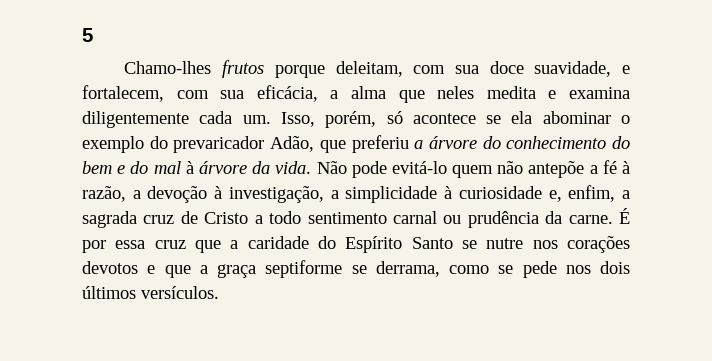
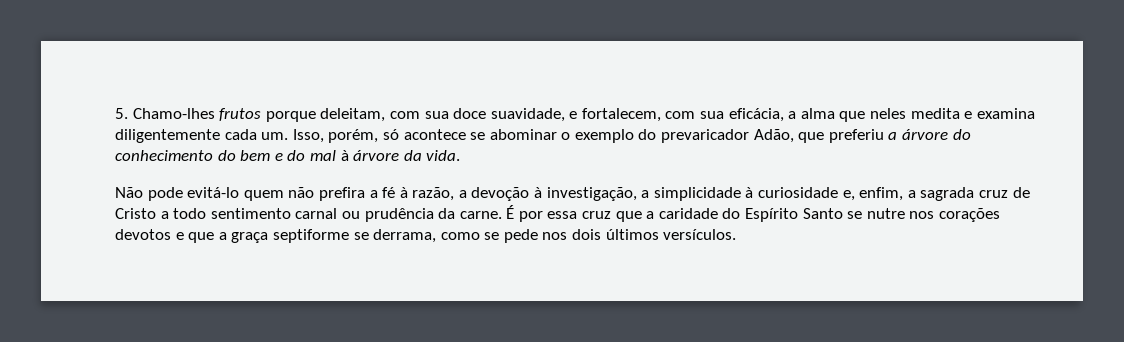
[82,28,93,42] 5 // -> [115,108,128,119] 5.
[511,111,533,124] ela -> (486, 136) none
(312, 167) none -> (461, 155) //
[528,161,585,178] antepõe -> [318,187,365,201] prefira

